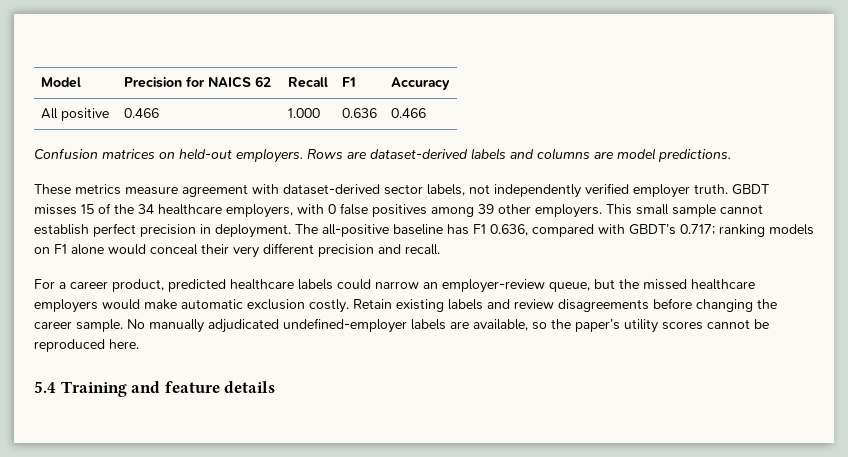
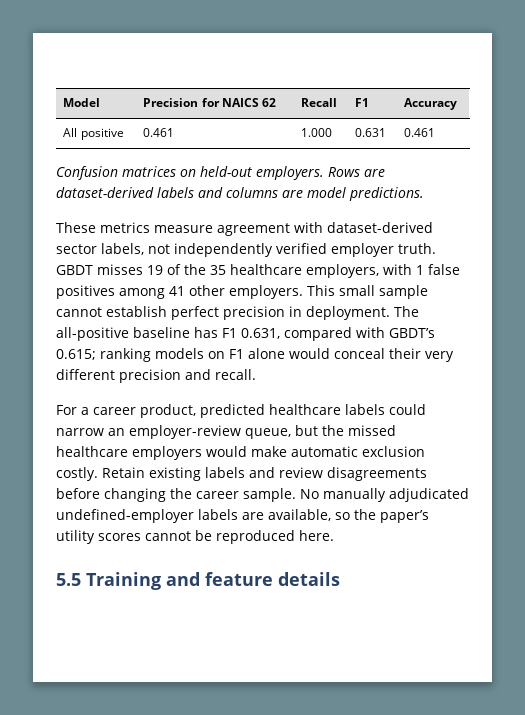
[123,108,159,118] 0.466 -> [143,128,175,137] 0.461
[341,108,377,118] [390,108,426,118] 0.636 | 0.466 -> [355,128,387,137] [404,128,436,137] 0.631 | 0.461
[81,204,94,214] 15 -> [147,265,163,275] 19
[138,204,154,214] 34 -> [210,265,226,275] 35
[328,204,336,214] 0 -> [416,265,424,275] 1
[478,204,494,214] 39 -> [169,286,185,296] 41
[490,224,528,236] 0.636, -> [241,328,280,339] 0.631,
[680,224,715,235] 0.717; -> [56,349,96,360] 0.615;
[34,381,56,393] 5.4 -> [56,573,81,586] 5.5

